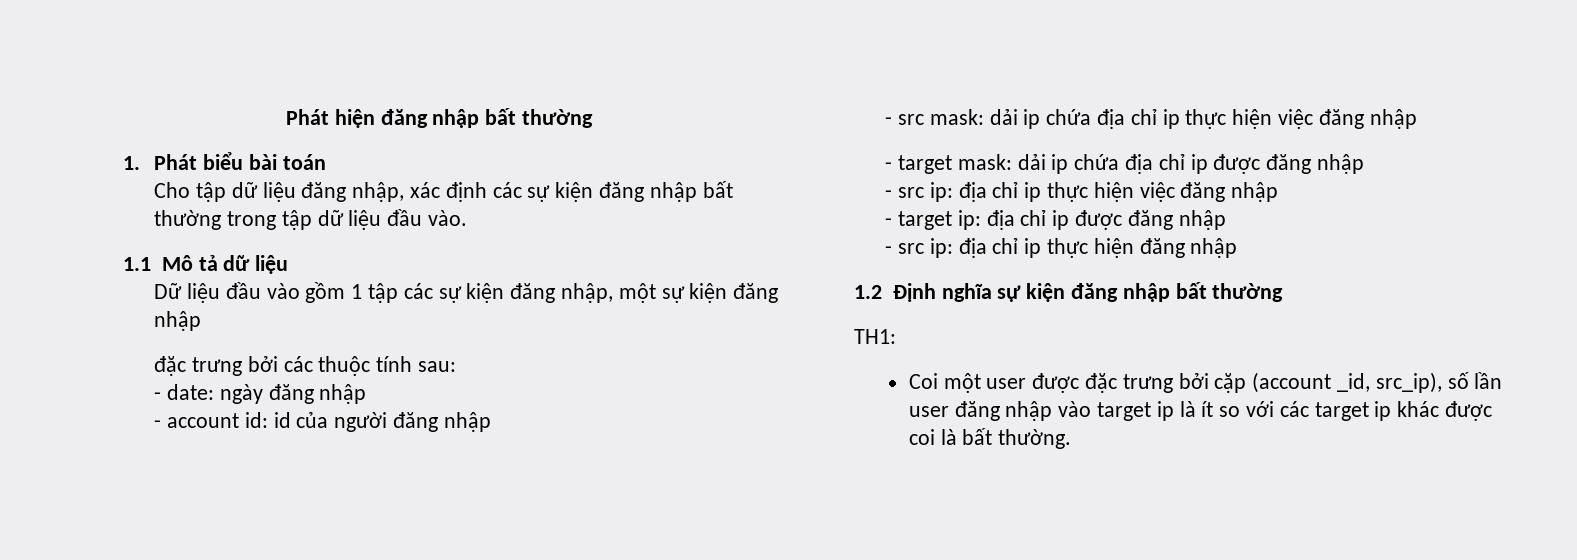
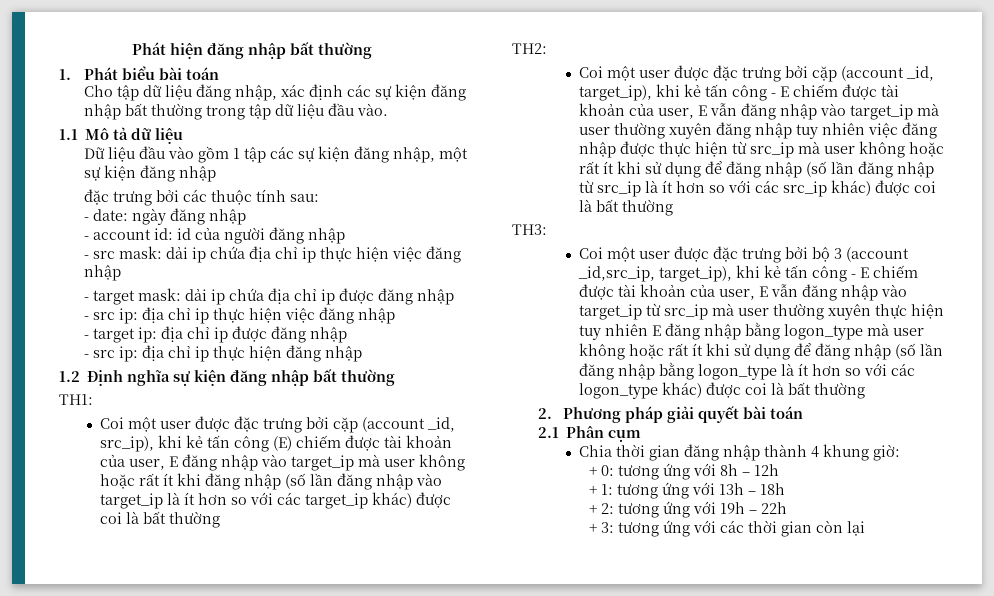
[1447,372,1503,389] [908,401,1492,421] [908,428,1072,449] số lần user đăng nhập vào target ip là ít so với các target ip khác được coi là bất thường. -> [158,435,453,452] [100,454,466,471] [100,473,443,490] [100,492,452,509] [100,511,221,528] [512,43,547,54] [579,65,935,82] [579,84,900,101] [579,103,940,120] [579,122,938,139] [579,141,945,158] [579,160,935,178] [579,180,937,197] [579,199,674,216] [512,224,547,235] [579,246,910,263] [578,265,919,282] [579,284,908,301] [579,303,945,320] [579,322,925,340] [579,342,944,360] [579,362,916,380] [579,382,866,399] [537,406,804,423] [537,425,641,442] [579,444,901,461] [588,463,779,480] [588,482,785,499] [588,501,787,518] [588,520,865,537] khi kẻ tấn công (E) chiếm được tài khoản của user, E đăng nhập vào target_ip mà user không hoặc rất ít khi đăng nhập (số lần đăng nhập vào target_ip là ít hơn so với các target_ip khác) được coi là bất thường // TH2: // Coi một user được đặc trưng bởi cặp (account _id, target_ip), khi kẻ tấn công - E chiếm được tài khoản của user, E vẫn đăng nhập vào target_ip mà user thường xuyên đăng nhập tuy nhiên việc đăng nhập được thực hiện từ src_ip mà user không hoặc rất ít khi sử dụng để đăng nhập (số lần đăng nhập từ src_ip là ít hơn so với các src_ip khác) được coi là bất thường // TH3: // Coi một user được đặc trưng bởi bộ 3 (account _id,src_ip, target_ip), khi kẻ tấn công - E chiếm được tài khoản của user, E vẫn đăng nhập vào target_ip từ src_ip mà user thường xuyên thực hiện tuy nhiên E đăng nhập bằng logon_type mà user không hoặc rất ít khi sử dụng để đăng nhập (số lần đăng nhập bằng logon_type là ít hơn so với các logon_type khác) được coi là bất thường // 2. Phương pháp giải quyết bài toán // 2.1 Phân cụm // Chia thời gian đăng nhập thành 4 khung giờ: // + 0: tương ứng với 8h – 12h // + 1: tương ứng với 13h – 18h // + 2: tương ứng với 19h – 22h // + 3: tương ứng với các thời gian còn lại

